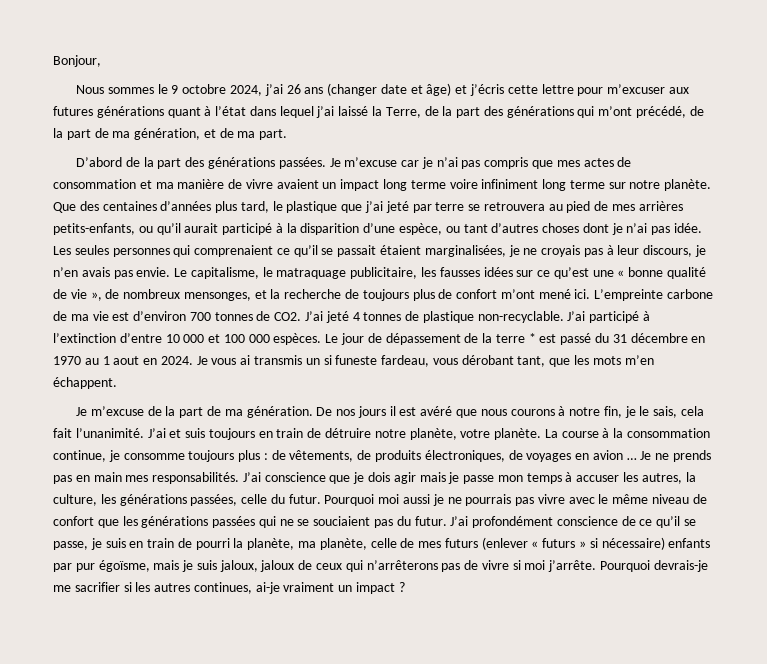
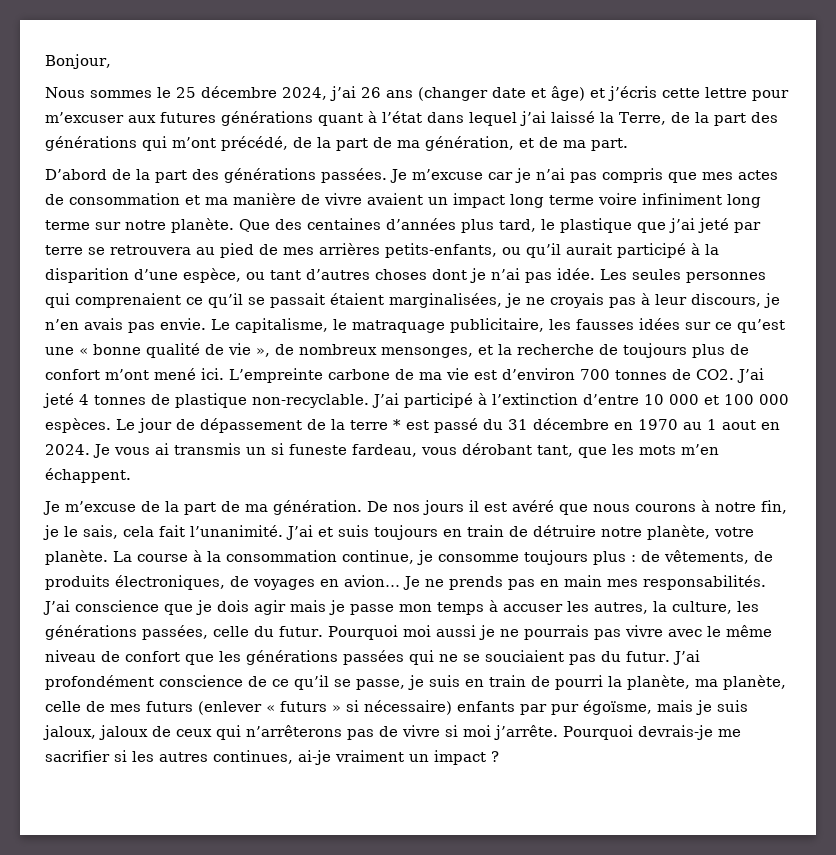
[171,84,227,94] 9 octobre -> [176,86,277,98] 25 décembre
[592,450,637,460] avion … -> [344,575,400,587] avion…

